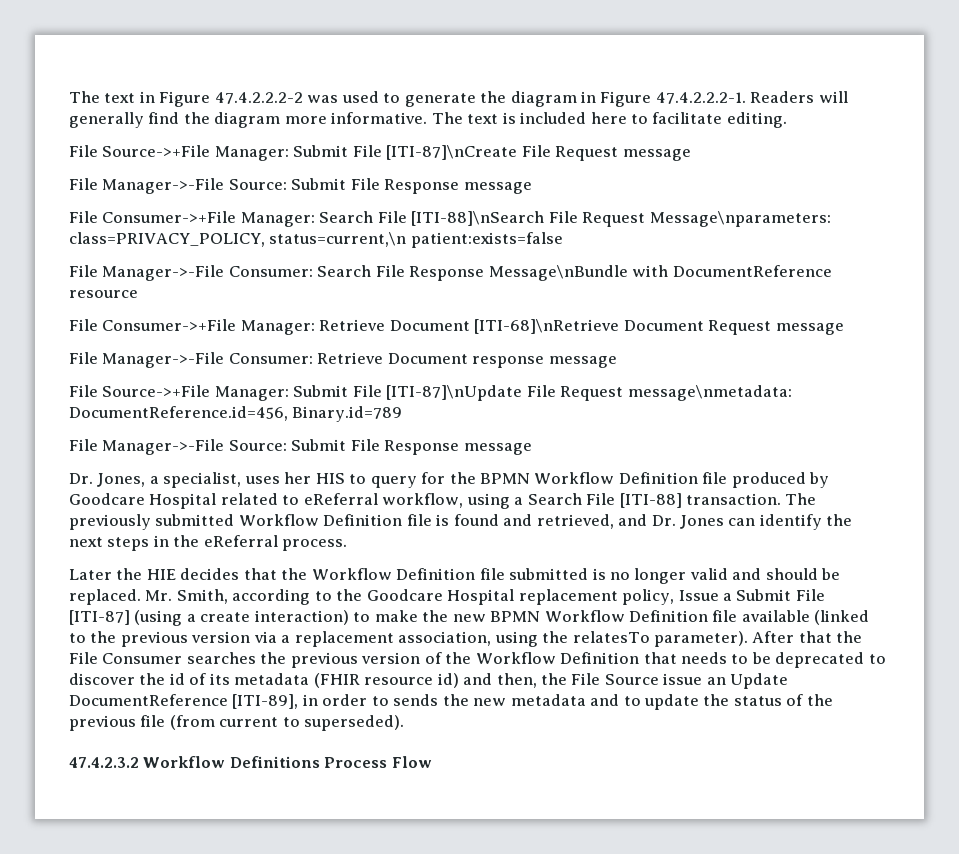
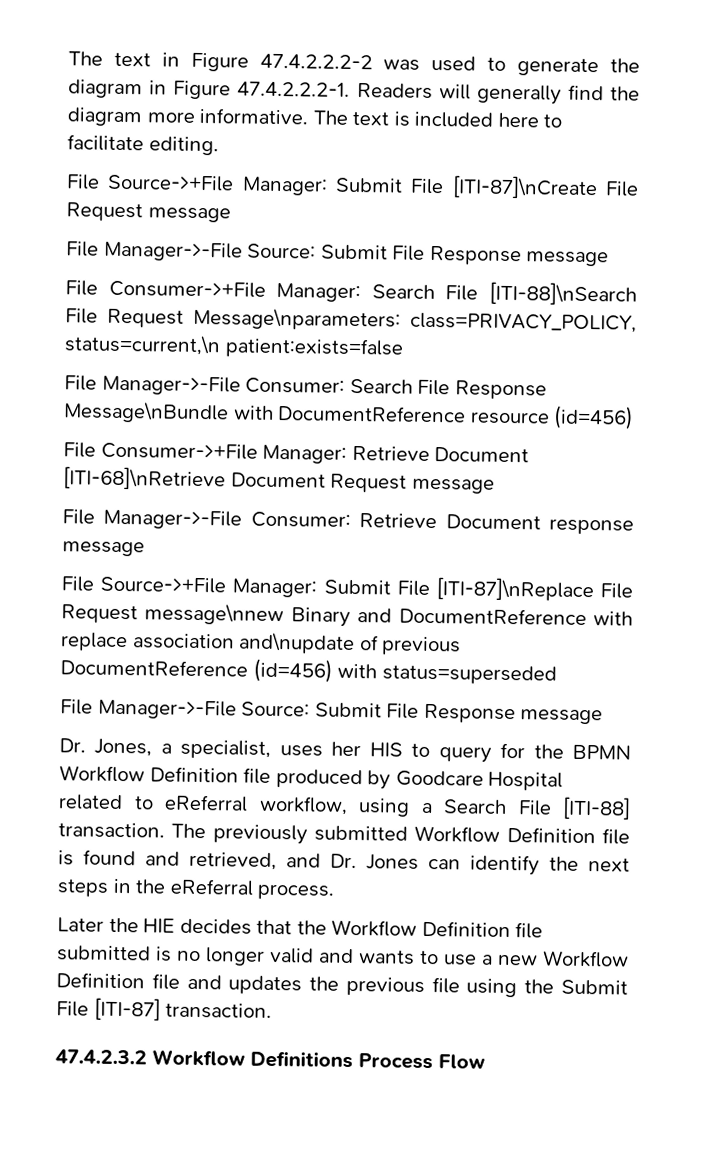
(138, 294) none -> [553,405,635,430] (id=456)
[386,385,792,401] [69,406,403,422] [ITI-87]\nUpdate File Request message\nmetadata: DocumentReference.id=456, Binary.id=789 -> [435,577,633,602] [61,603,634,627] [61,632,462,656] [60,658,557,685] [ITI-87]\nReplace File Request message\nnew Binary and DocumentReference with replace association and\nupdate of previous DocumentReference (id=456) with status=superseded
[765,568,841,580] [69,589,825,605] [69,610,870,626] [69,631,863,647] [69,652,886,668] [69,673,789,689] [69,694,833,710] [69,715,405,731] should be replaced. Mr. Smith, according to the Goodcare Hospital replacement policy, Issue a Submit File [ITI-87] (using a create interaction) to make the new BPMN Workflow Definition file available (linked to the previous version via a replacement association, using the relatesTo parameter). After that the File Consumer searches the previous version of the Workflow Definition that needs to be deprecated to discover the id of its metadata (FHIR resource id) and then, the File Source issue an Update DocumentReference [ITI-89], in order to sends the new metadata and to update the status of the previous file (from current to superseded). -> [358,950,629,968] [56,972,628,998] [56,997,273,1021] wants to use a new Workflow Definition file and updates the previous file using the Submit File [ITI-87] transaction.

